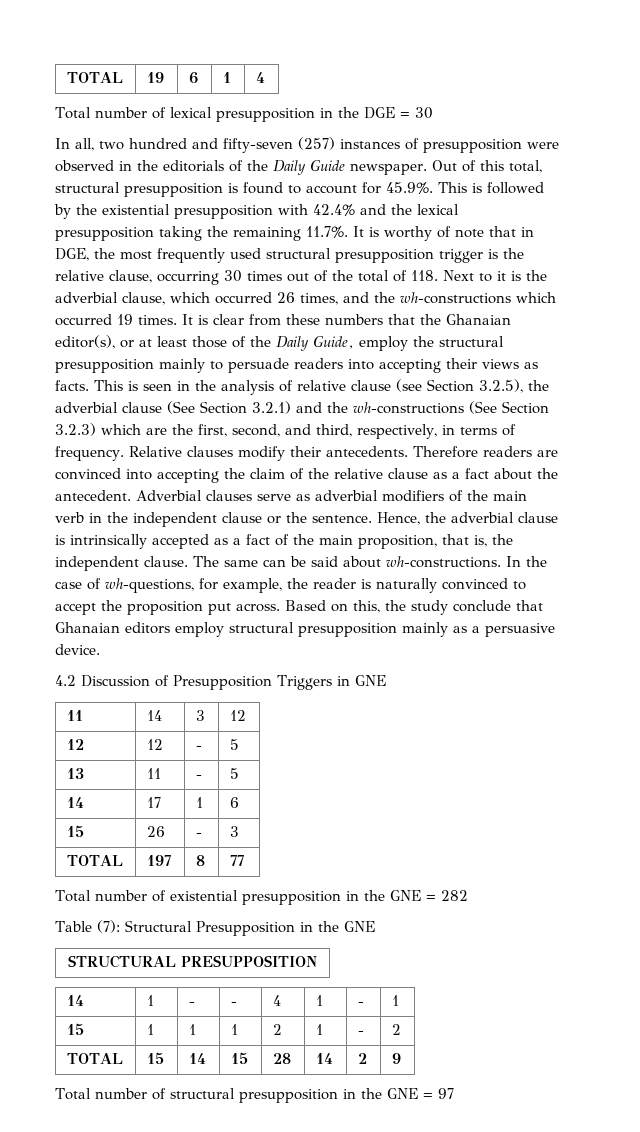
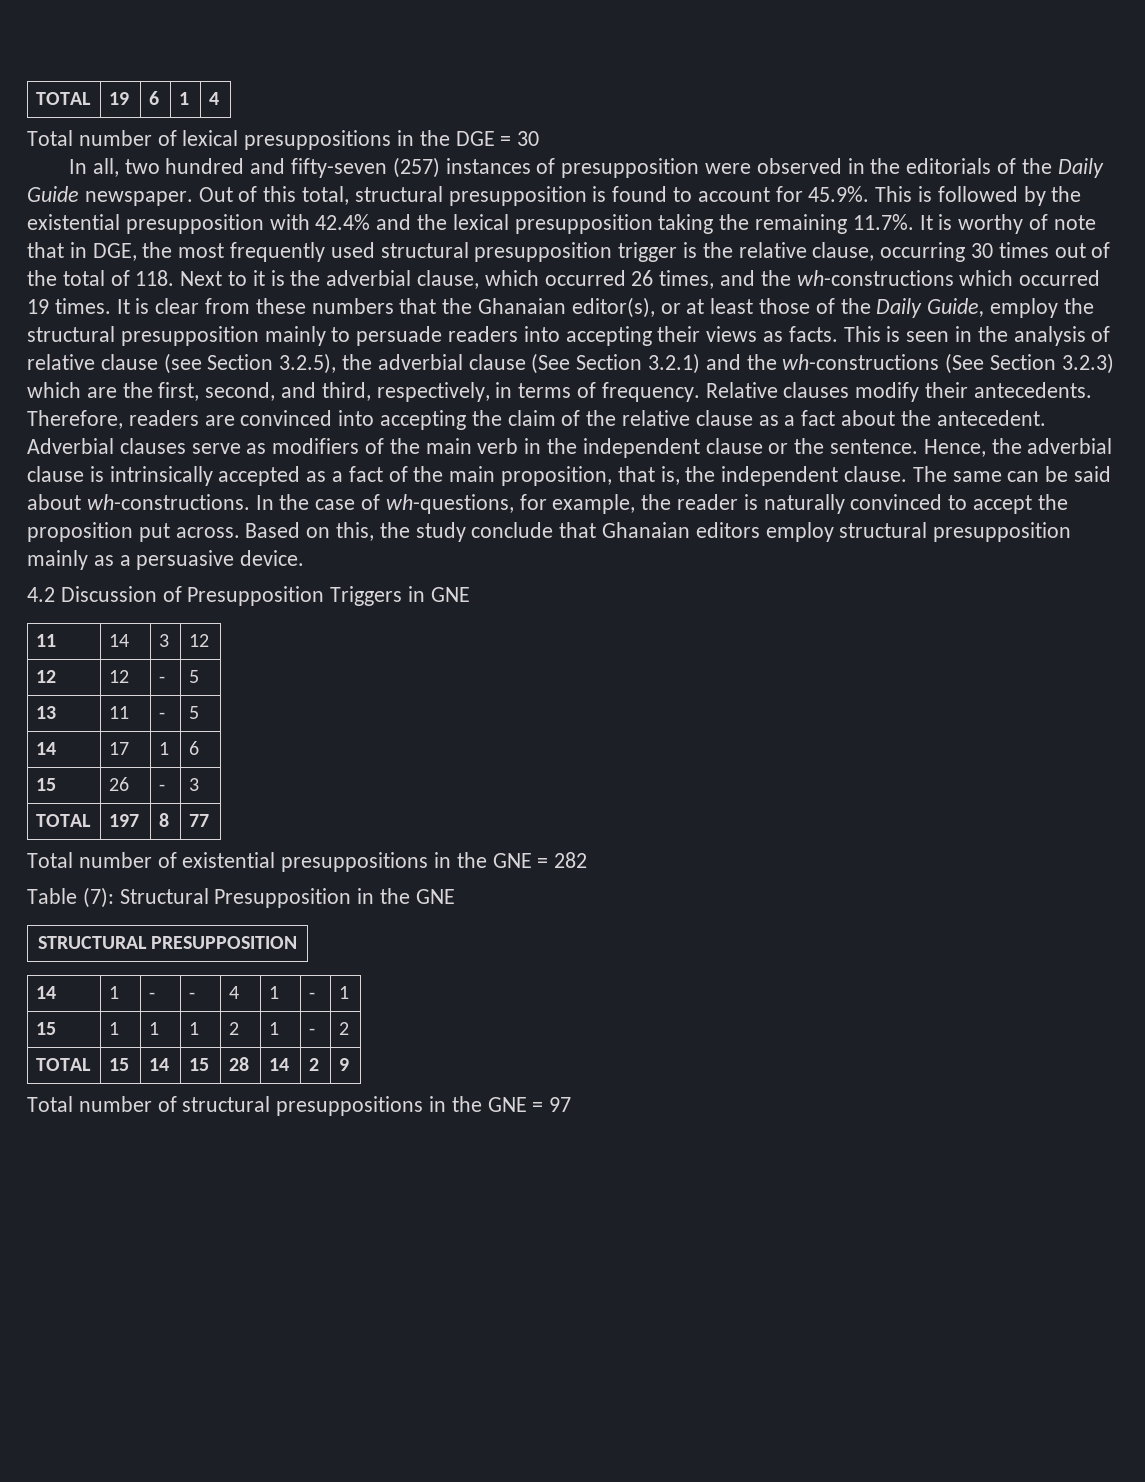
[215,108,315,122] presupposition -> [244,130,392,150] presuppositions
[412,446,478,458] Therefore -> [27,410,123,429] Therefore,
[315,490,378,501] adverbial -> (267, 448) none
[241,891,341,905] presupposition -> [281,852,429,872] presuppositions
[238,1089,338,1103] presupposition -> [276,1096,424,1116] presuppositions

